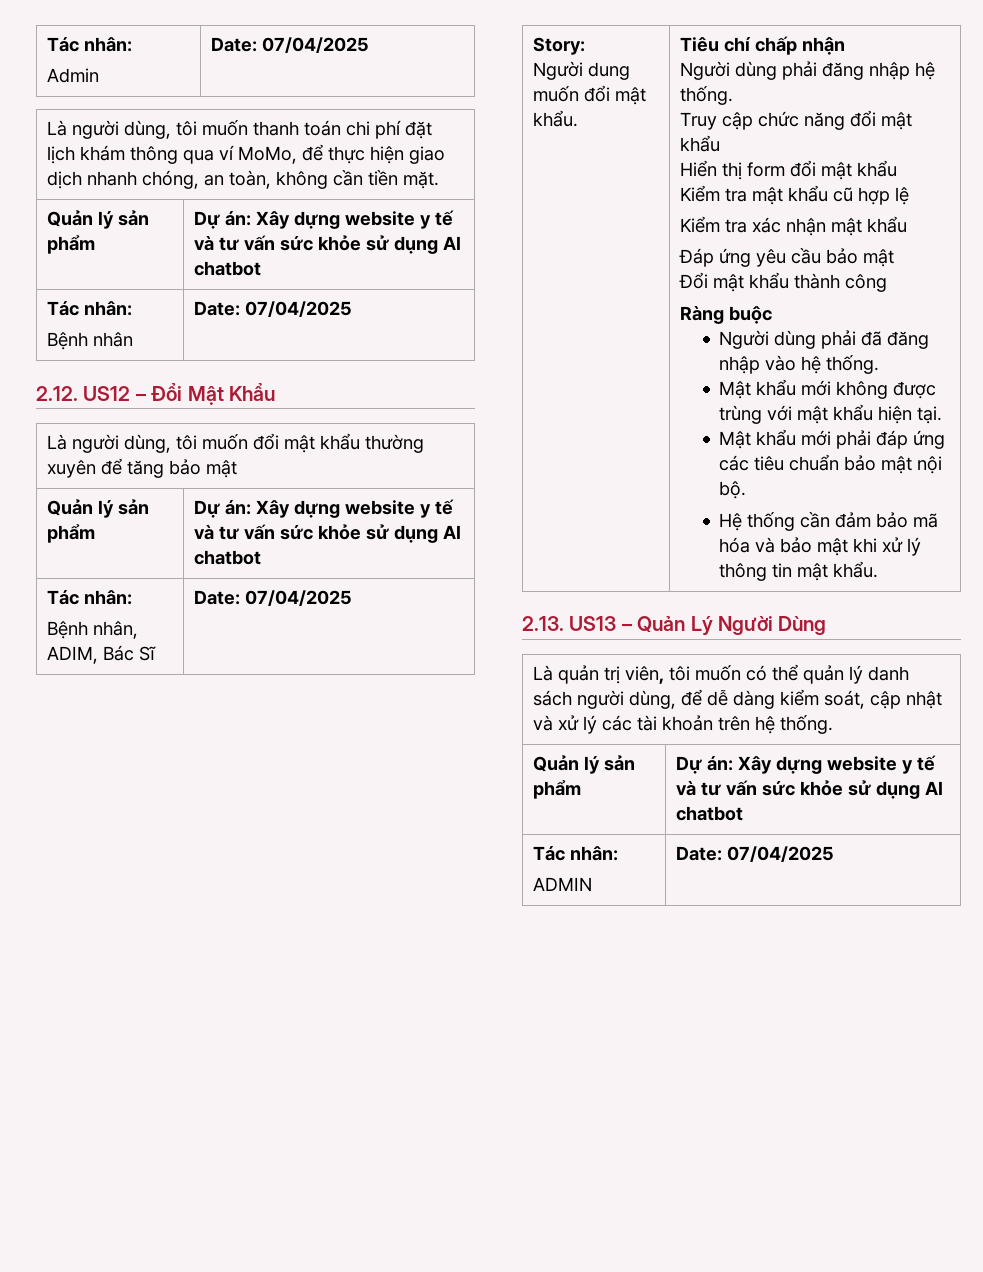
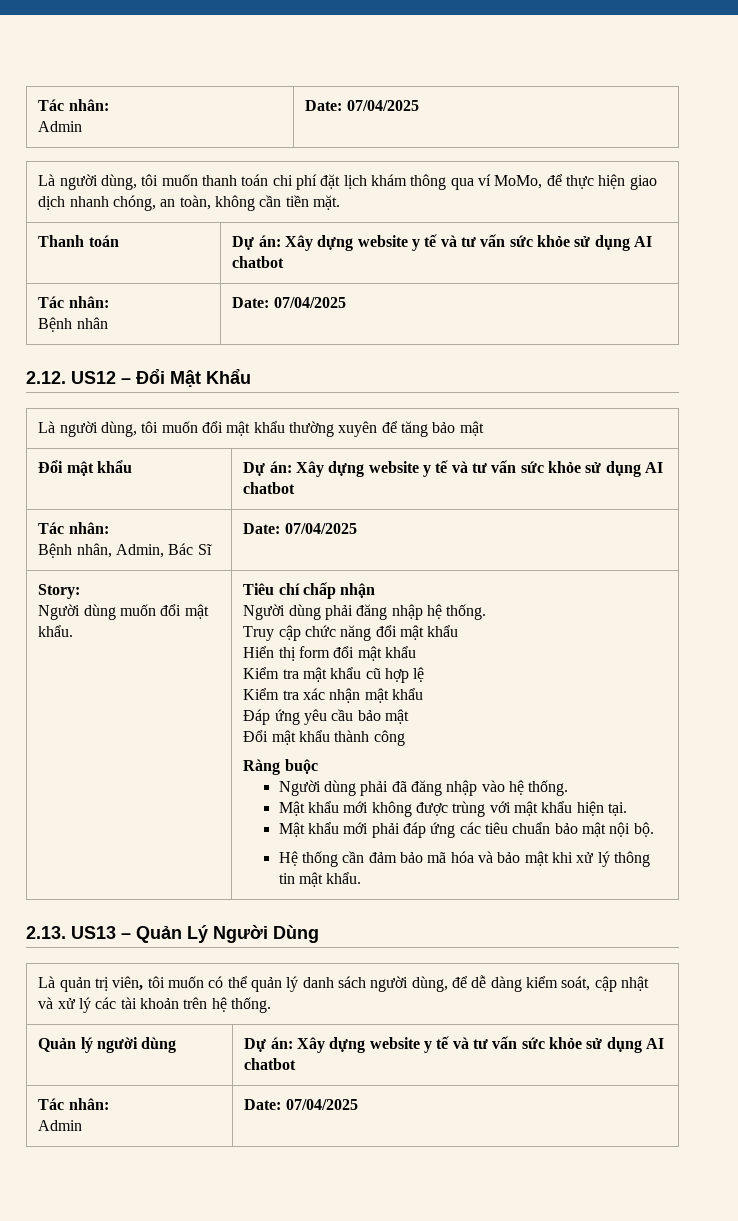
[46,210,149,229] [46,235,95,254] Quản lý sản phẩm -> [38,235,119,247] Thanh toán
[46,499,149,518] [46,524,95,543] Quản lý sản phẩm -> [38,460,133,476] Đổi mật khẩu
[46,646,98,664] ADIM, -> [116,544,165,558] Admin,
[587,62,630,80] dung -> [83,604,116,620] dùng
[603,755,635,771] [532,780,581,799] sản phẩm -> [97,1037,177,1053] người dùng
[532,877,592,891] ADMIN -> [38,1120,83,1131] Admin

